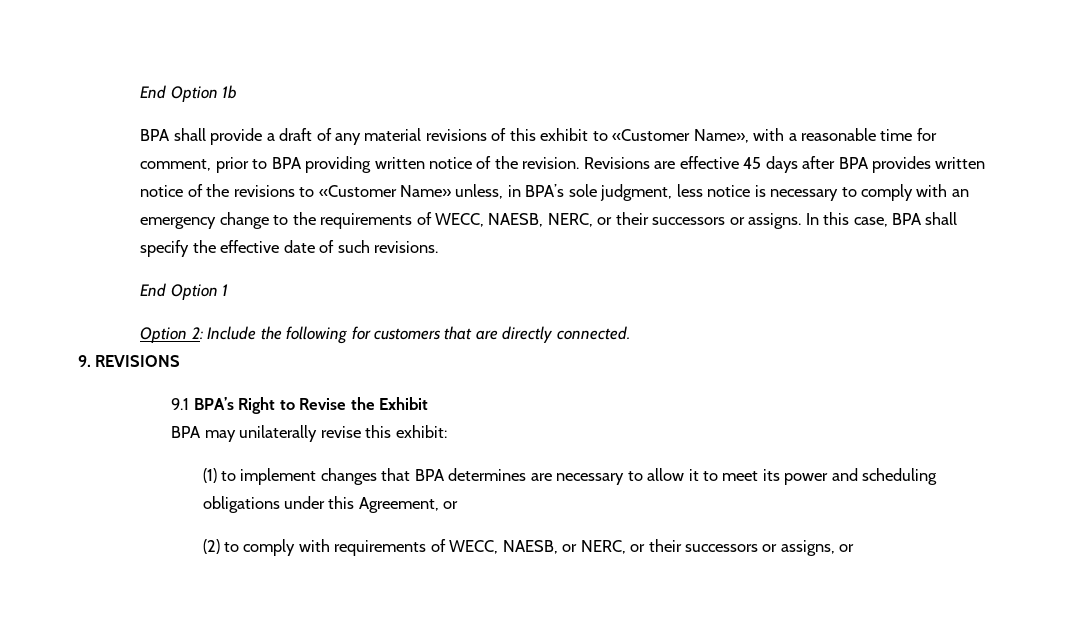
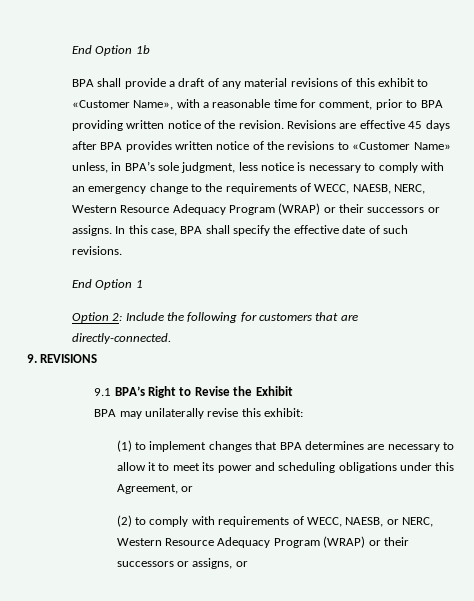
(593, 220) none -> [71,203,321,215] Western Resource Adequacy Program (WRAP)
[502,326,630,343] directly connected. -> [71,333,171,344] directly-connected.
(626, 547) none -> [116,536,366,548] Western Resource Adequacy Program (WRAP)

